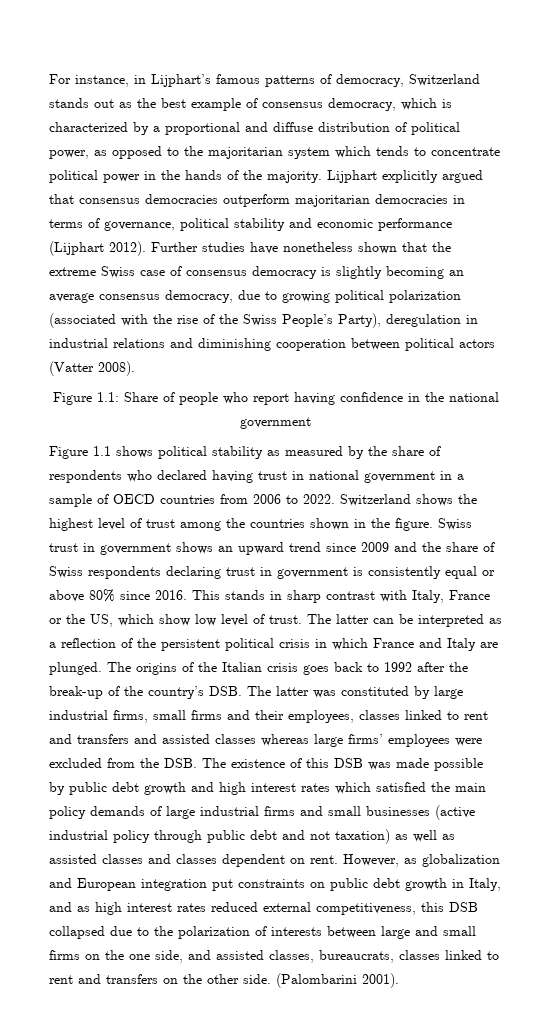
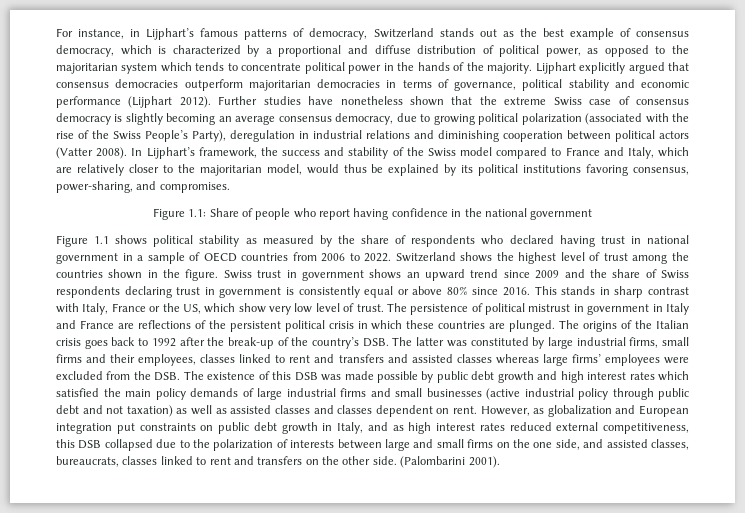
(135, 368) none -> [131,147,690,159] [56,164,689,176] [56,181,230,193] In Lijphart’s framework, the success and stability of the Swiss model compared to France and Italy, which are relatively closer to the majoritarian model, would thus be explained by its political institutions favoring consensus, power-sharing, and compromises.
(190, 620) none -> [269,306,292,315] very
[336,614,502,627] [49,638,116,648] latter can be interpreted as a reflection -> [410,303,690,315] [56,320,191,329] persistence of political mistrust in government in Italy and France are reflections
[373,638,476,651] France and Italy -> [406,320,486,329] these countries

